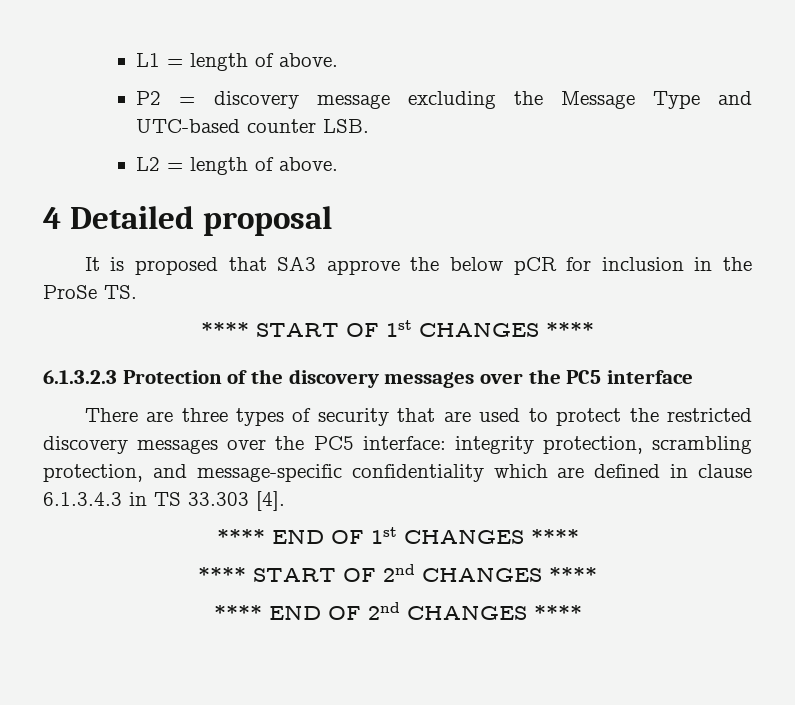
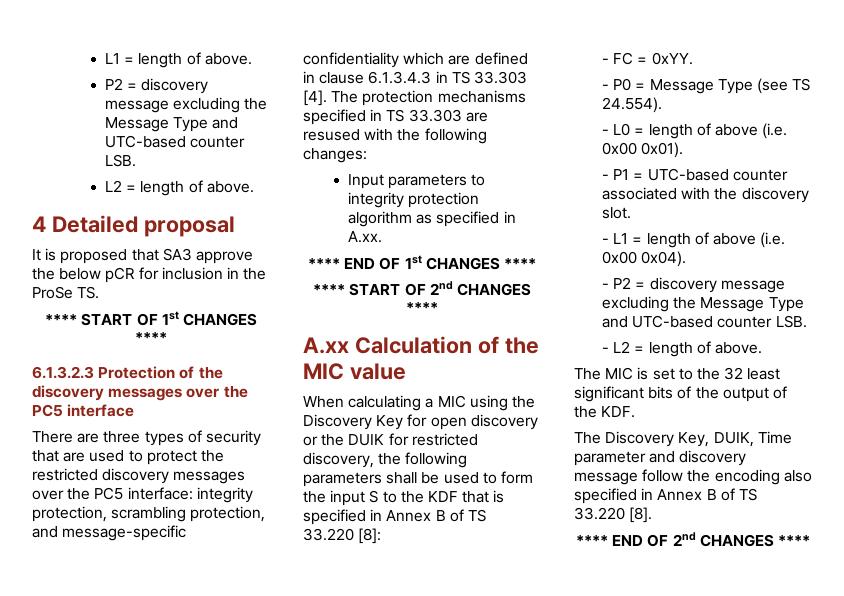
(285, 501) none -> [331,90,526,106] [303,109,488,125] [303,128,487,144] [303,148,367,163] [348,174,486,189] [348,192,480,208] [348,211,516,227] [348,231,383,243] The protection mechanisms specified in TS 33.303 are resused with the following changes: // Input parameters to integrity protection algorithm as specified in A.xx.
(597, 574) none -> [303,336,539,354] [303,363,406,380] [303,395,535,411] [303,414,538,430] [303,433,478,446] [303,452,468,468] [303,471,533,487] [303,490,505,506] [303,509,486,525] [303,528,382,544] [601,52,693,65] [601,78,811,94] [601,97,662,113] [601,123,788,139] [601,142,684,158] [601,168,788,181] [601,187,809,203] [601,207,631,219] [601,232,786,248] [601,251,687,267] [601,277,785,293] [601,296,804,312] [601,315,807,328] [601,341,762,357] [574,367,781,380] [574,386,787,402] [574,406,636,418] [574,431,792,447] [574,450,747,466] [574,469,812,485] [574,488,757,504] [574,507,653,523] // A.xx Calculation of the MIC value // When calculating a MIC using the Discovery Key for open discovery or the DUIK for restricted discovery, the following parameters shall be used to form the input S to the KDF that is specified in Annex B of TS 33.220 [8]: // - FC = 0xYY. // - P0 = Message Type (see TS 24.554). // - L0 = length of above (i.e. 0x00 0x01). // - P1 = UTC-based counter associated with the discovery slot. // - L1 = length of above (i.e. 0x00 0x04). // - P2 = discovery message excluding the Message Type and UTC-based counter LSB. // - L2 = length of above. // The MIC is set to the 32 least significant bits of the output of the KDF. // The Discovery Key, DUIK, Time parameter and discovery message follow the encoding also specified in Annex B of TS 33.220 [8].

